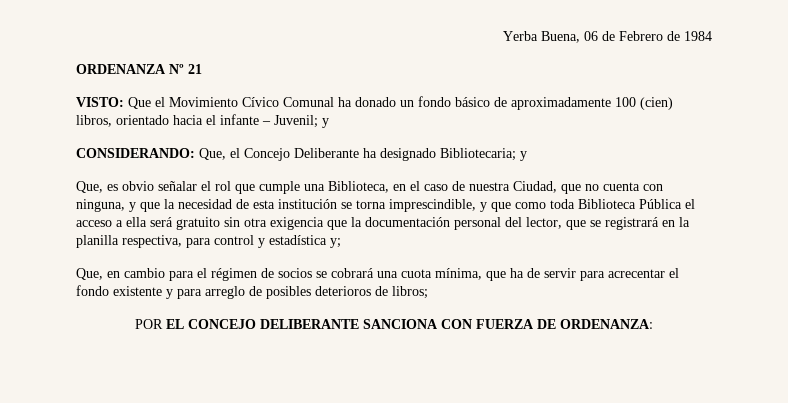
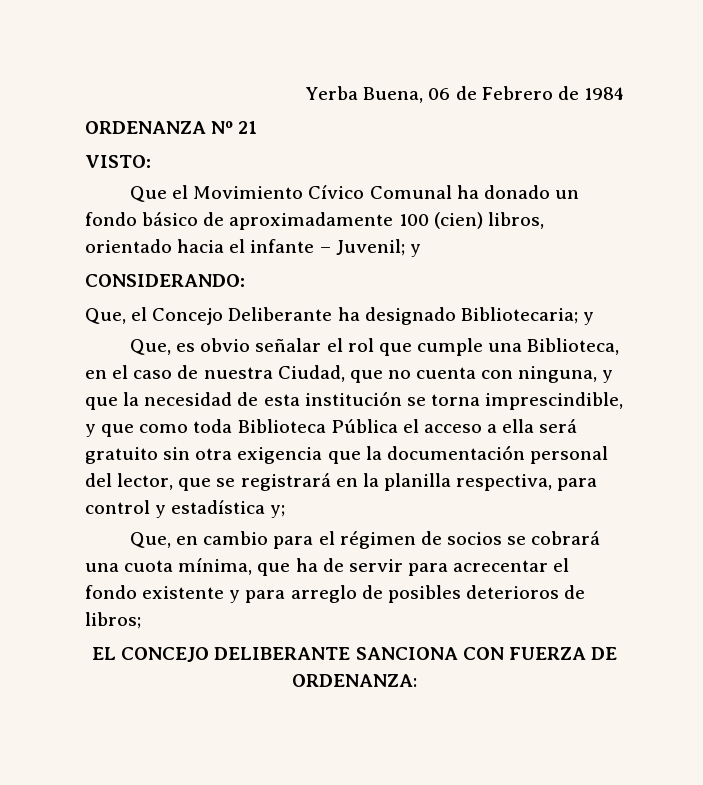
(124, 102) none -> (151, 161) //
(195, 153) none -> (245, 280) //
[135,319,163,329] POR -> (141, 620) none

